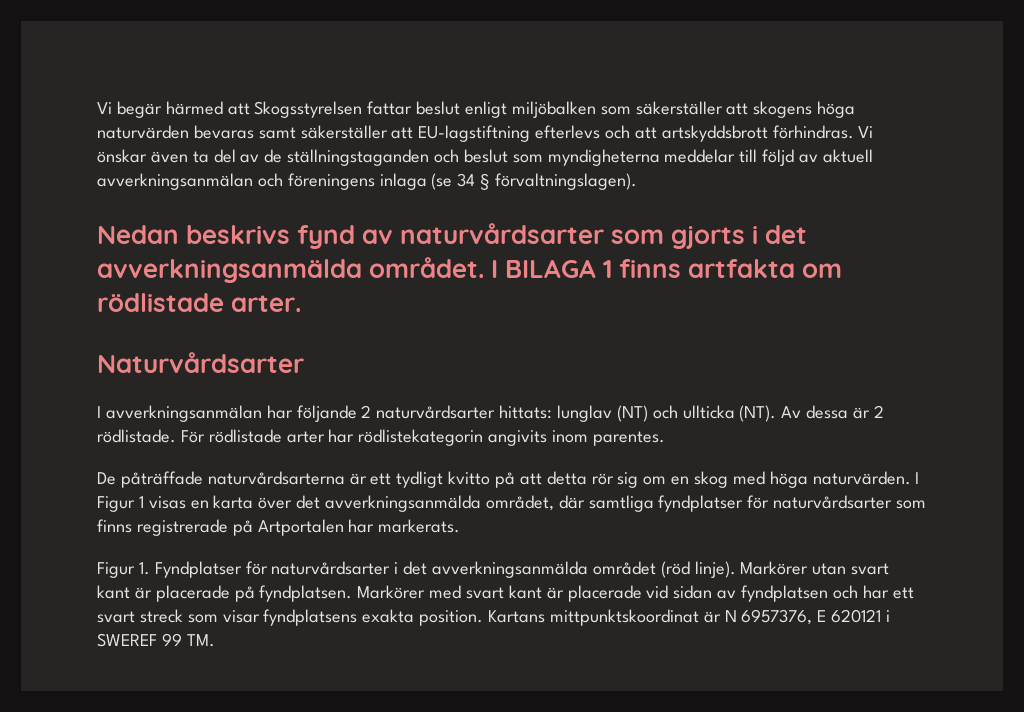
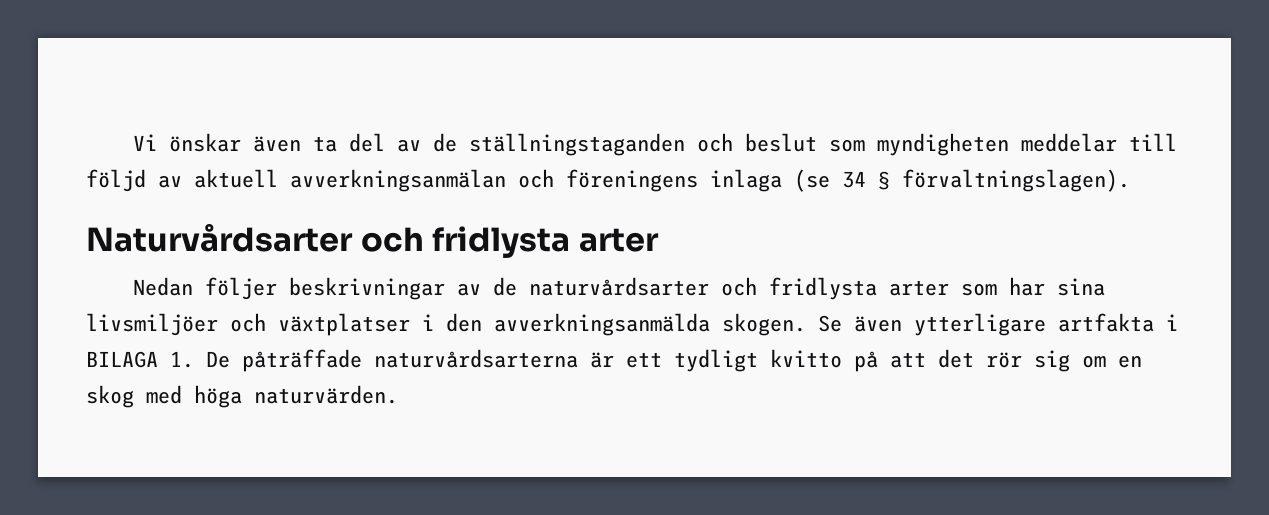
[97,101,856,118] [97,125,874,142] Vi begär härmed att Skogsstyrelsen fattar beslut enligt miljöbalken som säkerställer att skogens höga naturvärden bevaras samt säkerställer att EU-lagstiftning efterlevs och att artskyddsbrott förhindras. Vi -> [133,134,158,151] Vi
[547,149,660,166] myndigheterna -> [877,133,1010,156] myndigheten
[97,223,808,249] [97,257,843,283] [97,293,302,312] [97,352,304,373] [97,405,884,422] [97,429,665,446] Nedan beskrivs fynd av naturvårdsarter som gjorts i det avverkningsanmälda området. I BILAGA 1 finns artfakta om rödlistade arter. // Naturvårdsarter // I avverkningsanmälan har följande 2 naturvårdsarter hittats: lunglav (NT) och ullticka (NT). Av dessa är 2 rödlistade. För rödlistade arter har rödlistekategorin angivits inom parentes. // -> [86,223,659,258] [133,277,1106,300] [86,313,1178,336] [86,351,194,368] Naturvårdsarter och fridlysta arter // Nedan följer beskrivningar av de naturvårdsarter och fridlysta arter som har sina livsmiljöer och växtplatser i den avverkningsanmälda skogen. Se även ytterligare artfakta i BILAGA 1.
[546,471,587,485] detta -> [938,349,974,368] det
[915,472,920,484] [97,495,927,512] [97,519,461,536] [97,561,890,578] [97,585,914,602] [97,609,891,626] [97,633,215,647] I Figur 1 visas en karta över det avverkningsanmälda området, där samtliga fyndplatser för naturvårdsarter som finns registrerade på Artportalen har markerats. // Figur 1. Fyndplatser för naturvårdsarter i det avverkningsanmälda området (röd linje). Markörer utan svart kant är placerade på fyndplatsen. Markörer med svart kant är placerade vid sidan av fyndplatsen och har ett svart streck som visar fyndplatsens exakta position. Kartans mittpunktskoordinat är N 6957376, E 620121 i SWEREF 99 TM. -> (398, 394) none

